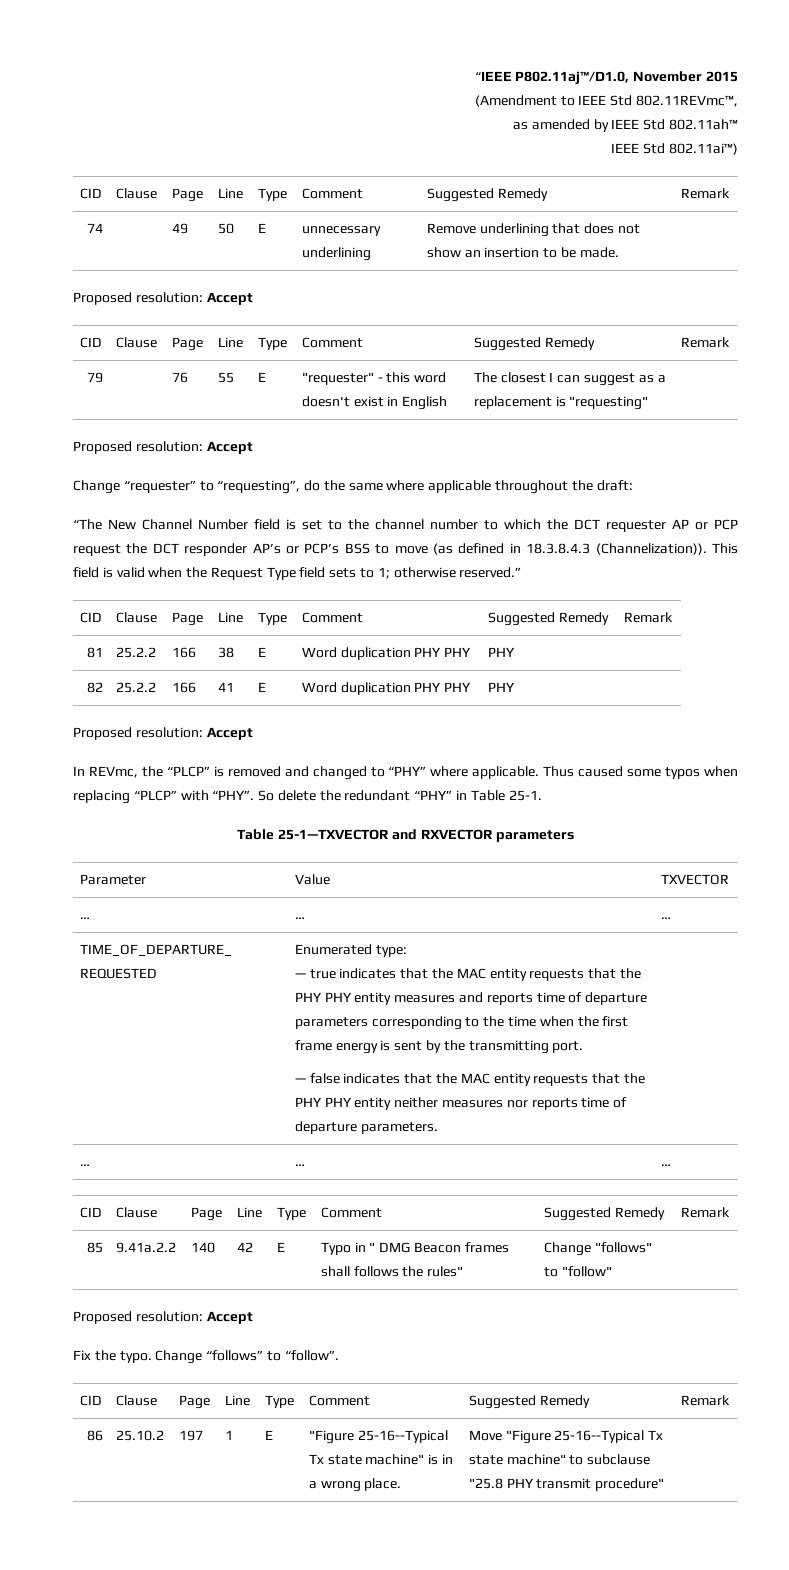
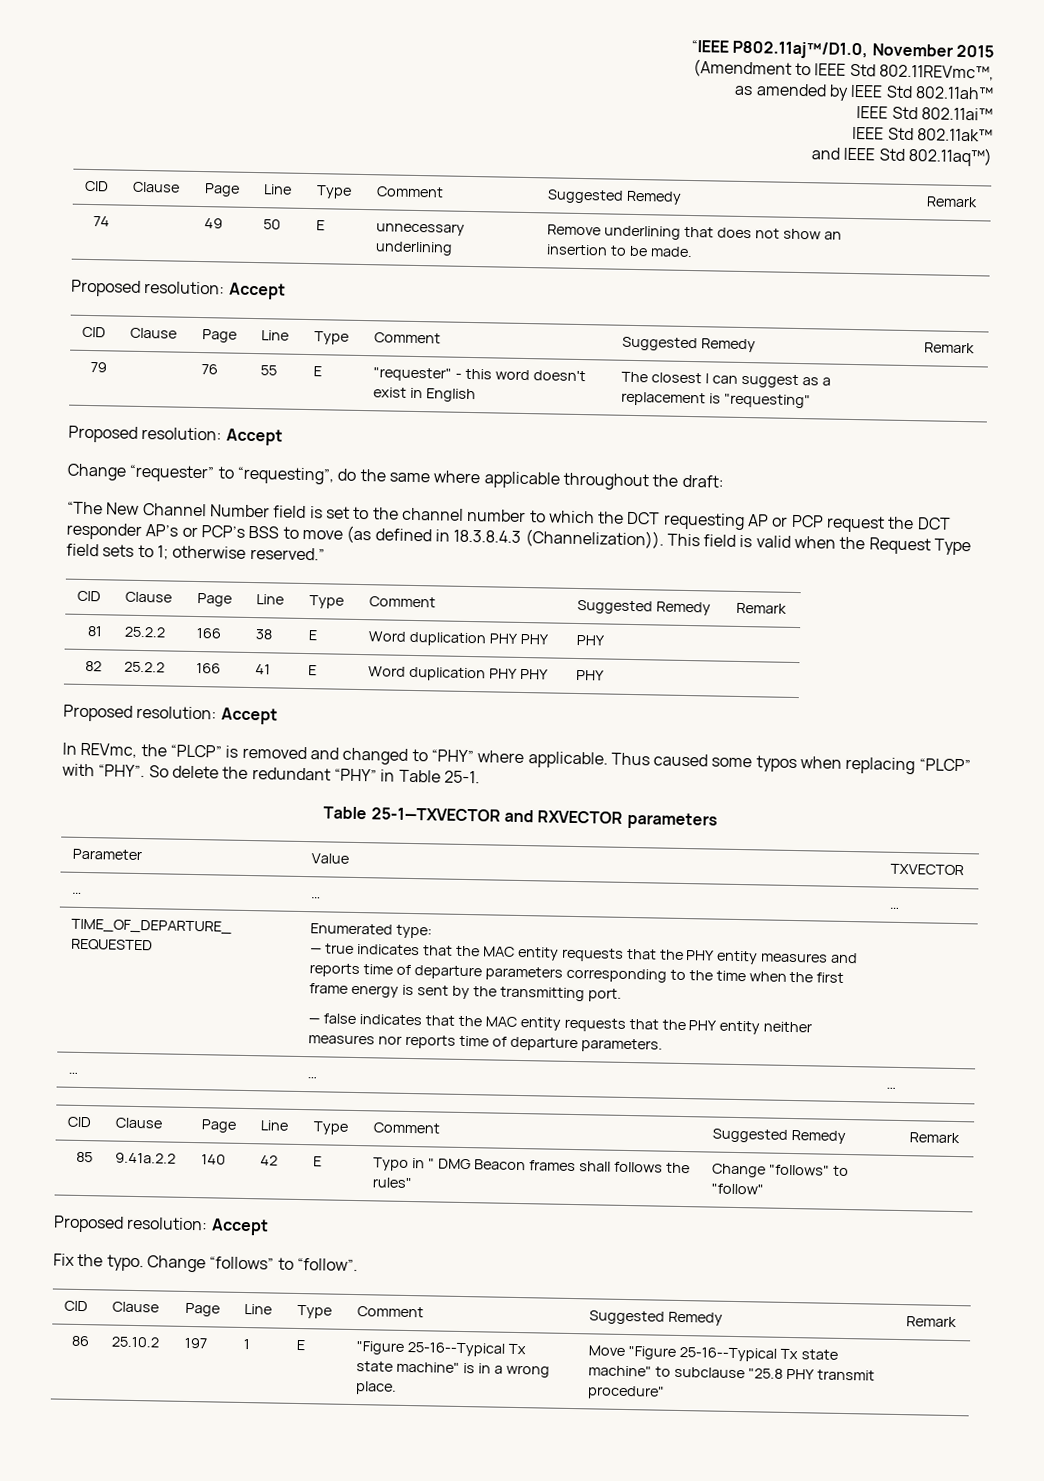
[669,143,738,155] 802.11ai™) -> [921,107,994,121] [852,126,994,142] [811,146,993,167] 802.11ai™ // IEEE Std 802.11ak™ // and IEEE Std 802.11aq™)
[606,520,666,532] requester -> [662,512,745,531] requesting
[324,992,352,1002] PHY -> (716, 955) none
[324,1097,352,1107] PHY -> (718, 1025) none

